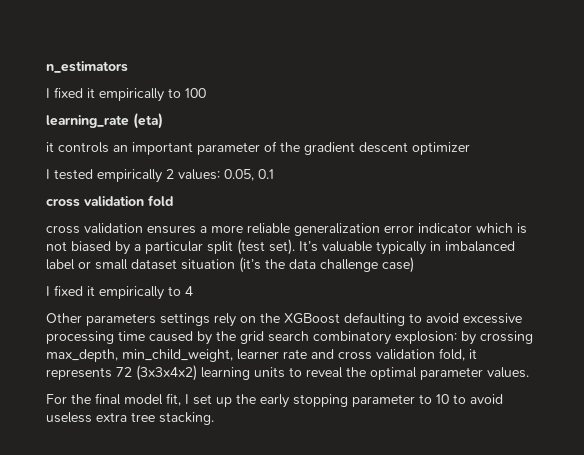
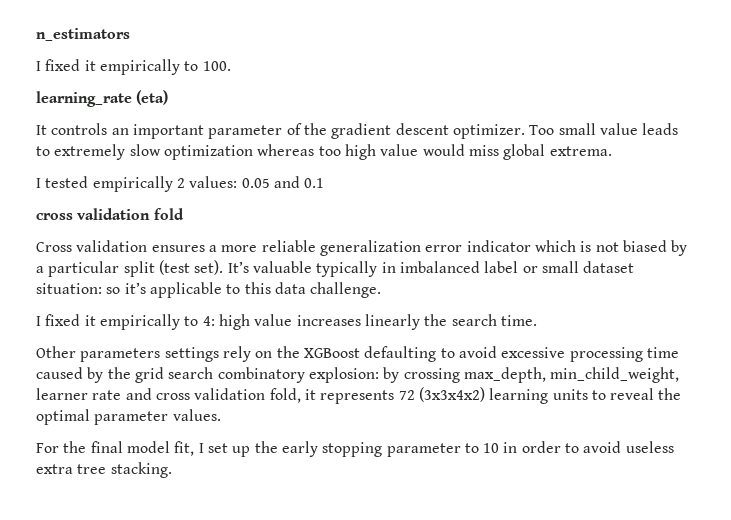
[185,88,206,98] 100 -> [202,61,231,71] 100.
[46,142,54,152] it -> [36,125,47,135] It
[412,142,470,155] optimizer -> [452,123,679,139] [36,144,612,160] optimizer. Too small value leads to extremely slow optimization whereas too high value would miss global extrema.
[224,169,254,181] 0.05, -> [241,176,300,188] 0.05 and
[46,225,80,234] cross -> [36,242,72,252] Cross
[181,257,414,273] [46,285,193,300] situation (it’s the data challenge case) // I fixed it empirically to 4 -> [36,282,382,298] [36,314,537,330] situation: so it’s applicable to this data challenge. // I fixed it empirically to 4: high value increases linearly the search time.
(449, 399) none -> [503,441,561,453] in order

